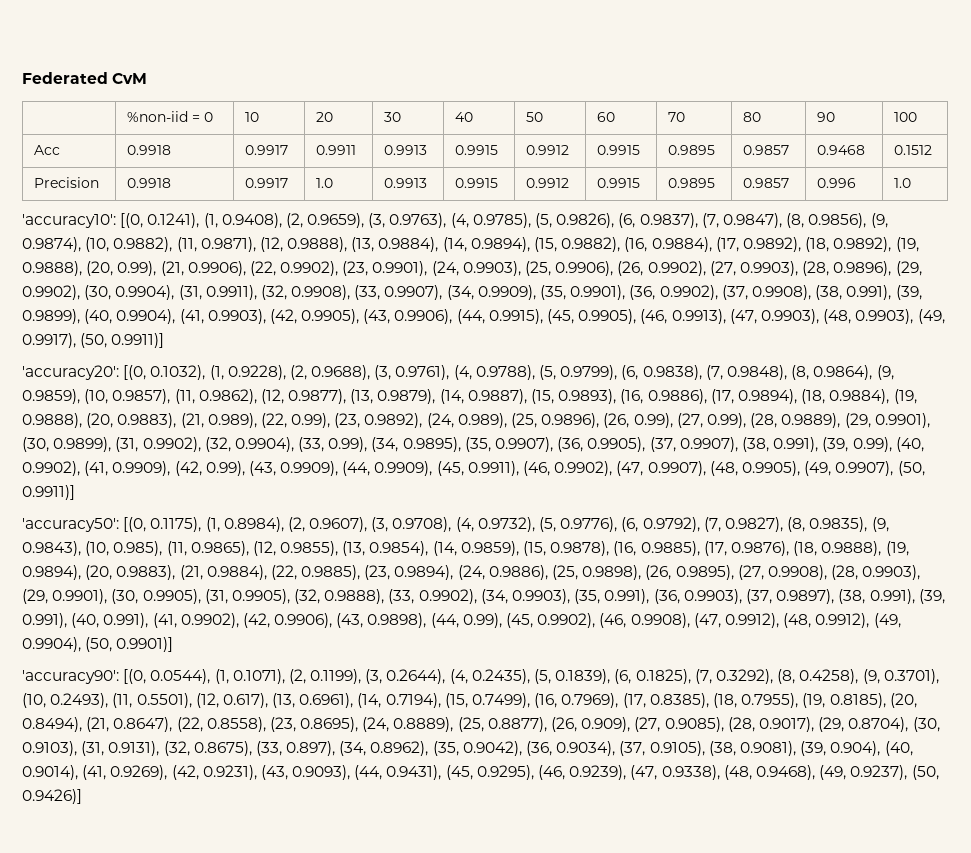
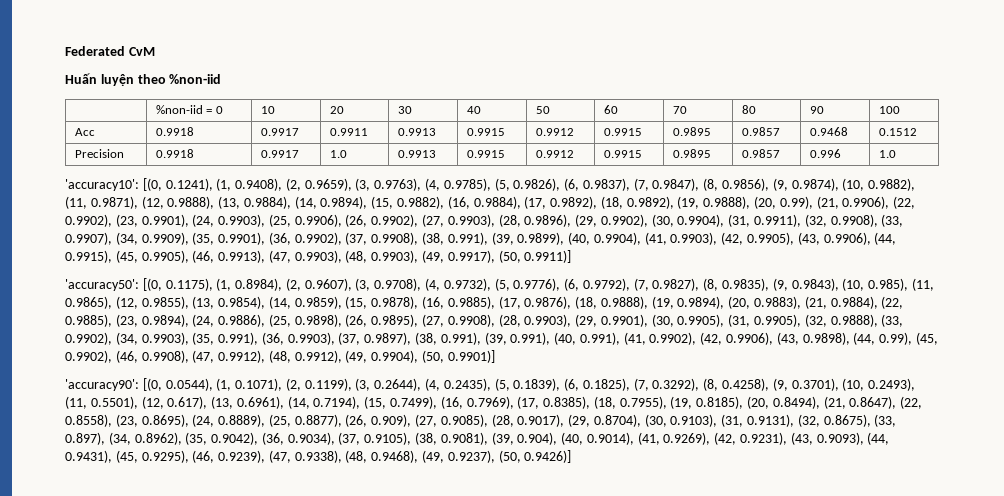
(148, 78) none -> [65,73,222,86] // Huấn luyện theo %non-iid
[22,365,894,380] [22,389,917,404] [22,413,930,428] [22,437,924,452] [22,461,925,476] [22,485,75,500] // 'accuracy20': [(0, 0.1032), (1, 0.9228), (2, 0.9688), (3, 0.9761), (4, 0.9788), (5, 0.9799), (6, 0.9838), (7, 0.9848), (8, 0.9864), (9, 0.9859), (10, 0.9857), (11, 0.9862), (12, 0.9877), (13, 0.9879), (14, 0.9887), (15, 0.9893), (16, 0.9886), (17, 0.9894), (18, 0.9884), (19, 0.9888), (20, 0.9883), (21, 0.989), (22, 0.99), (23, 0.9892), (24, 0.989), (25, 0.9896), (26, 0.99), (27, 0.99), (28, 0.9889), (29, 0.9901), (30, 0.9899), (31, 0.9902), (32, 0.9904), (33, 0.99), (34, 0.9895), (35, 0.9907), (36, 0.9905), (37, 0.9907), (38, 0.991), (39, 0.99), (40, 0.9902), (41, 0.9909), (42, 0.99), (43, 0.9909), (44, 0.9909), (45, 0.9911), (46, 0.9902), (47, 0.9907), (48, 0.9905), (49, 0.9907), (50, 0.9911)] -> (572, 256) none

